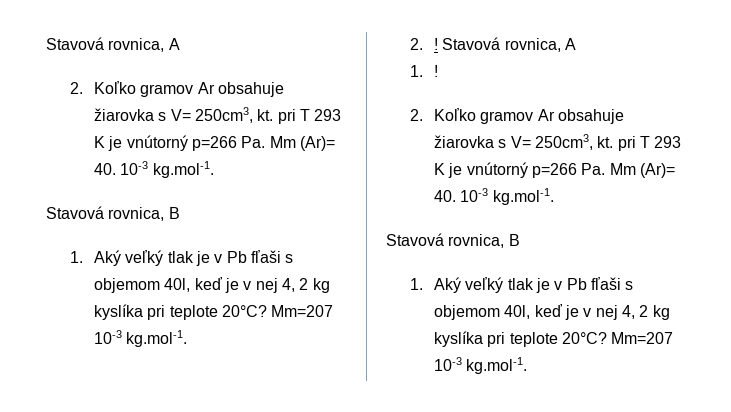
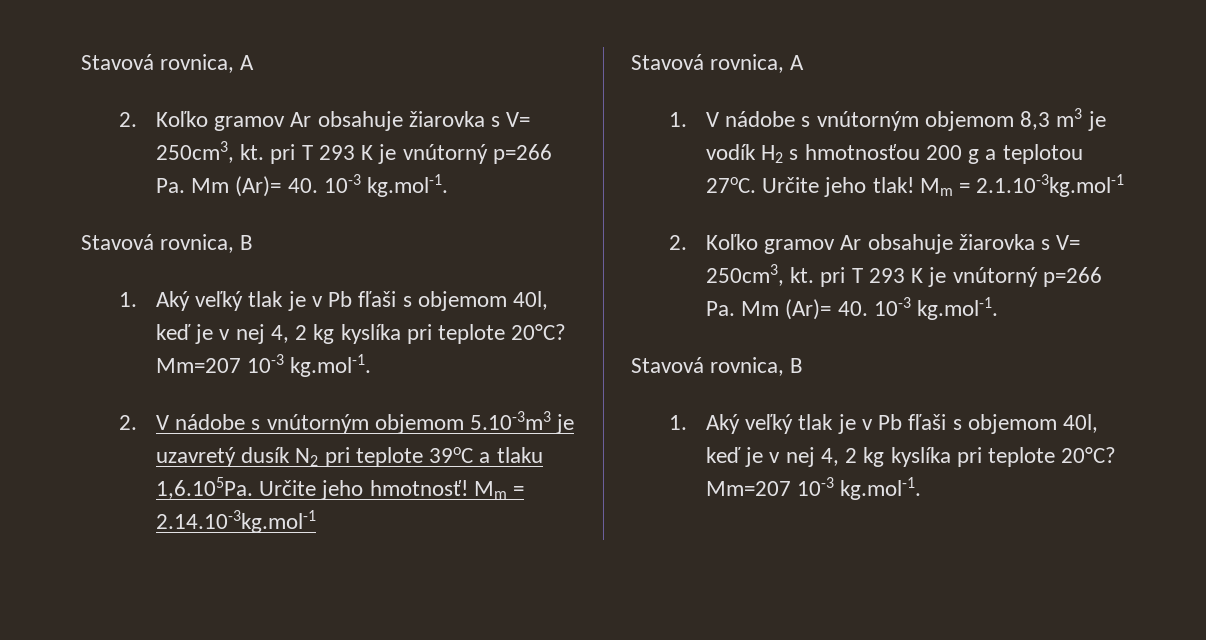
[434,37,577,52] [410,65,439,77] ! Stavová rovnica, A // 1. ! -> [156,411,575,434] [156,447,543,467] [156,477,525,500] [156,510,317,533] [631,54,805,73] [668,108,1106,131] [706,144,1083,164] [706,174,1125,197] V nádobe s vnútorným objemom 5.10-3m3 je uzavretý dusík N2 pri teplote 39oC a tlaku 1,6.105Pa. Určite jeho hmotnosť! Mm = 2.14.10-3kg.mol-1 // Stavová rovnica, A // 1. V nádobe s vnútorným objemom 8,3 m3 je vodík H2 s hmotnosťou 200 g a teplotou 27oC. Určite jeho tlak! Mm = 2.1.10-3kg.mol-1

